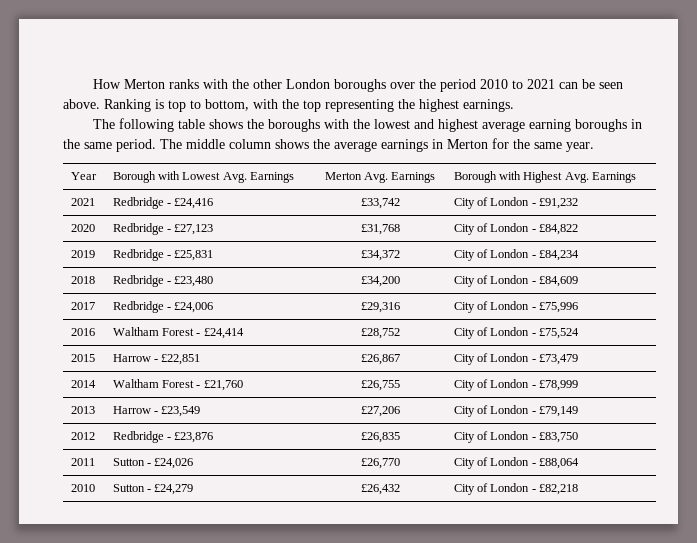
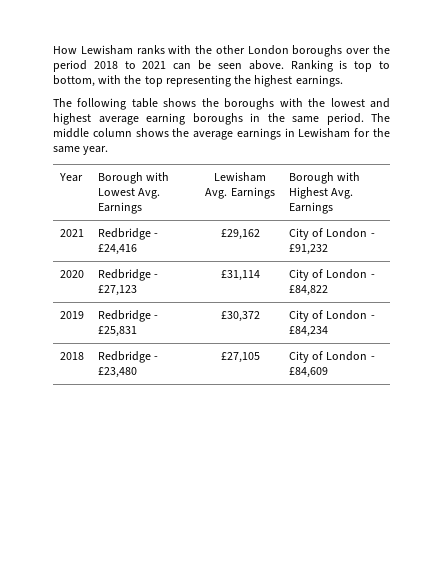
[124,79,166,89] Merton -> [80,45,133,55] Lewisham
[480,79,509,89] 2010 -> [93,61,118,69] 2018
[447,139,488,149] Merton -> [298,128,351,138] Lewisham
[324,172,362,180] Merton -> [214,172,266,182] Lewisham
[360,198,400,209] £33,742 -> [220,229,260,240] £29,162
[360,224,400,235] £31,768 -> [220,270,260,281] £31,114
[360,250,400,261] £34,372 -> [220,311,260,322] £30,372
[360,276,400,287] £34,200 -> [220,352,260,363] £27,105
[70,302,95,310] [112,301,214,313] [360,302,400,313] [453,301,579,313] [70,328,95,336] [112,327,244,339] [360,328,400,339] [453,327,580,339] [70,354,95,362] [112,354,201,365] [360,354,400,365] [453,353,579,365] [70,380,96,388] [112,379,243,391] [360,380,400,391] [453,379,579,391] [70,406,95,414] [112,406,201,417] [360,406,400,417] [453,405,579,417] [70,432,95,440] [112,431,214,443] [360,432,400,443] [453,431,579,443] [70,458,95,466] [112,458,194,469] [360,458,400,469] [453,457,580,469] [70,484,95,492] [112,484,194,495] [360,484,400,495] [453,483,579,495] // 2017 | Redbridge - £24,006 | £29,316 | City of London - £75,996 // 2016 | Waltham Forest - £24,414 | £28,752 | City of London - £75,524 // 2015 | Harrow - £22,851 | £26,867 | City of London - £73,479 // 2014 | Waltham Forest - £21,760 | £26,755 | City of London - £78,999 // 2013 | Harrow - £23,549 | £27,206 | City of London - £79,149 // 2012 | Redbridge - £23,876 | £26,835 | City of London - £83,750 // 2011 | Sutton - £24,026 | £26,770 | City of London - £88,064 // 2010 | Sutton - £24,279 | £26,432 | City of London - £82,218 -> (328, 372) none

